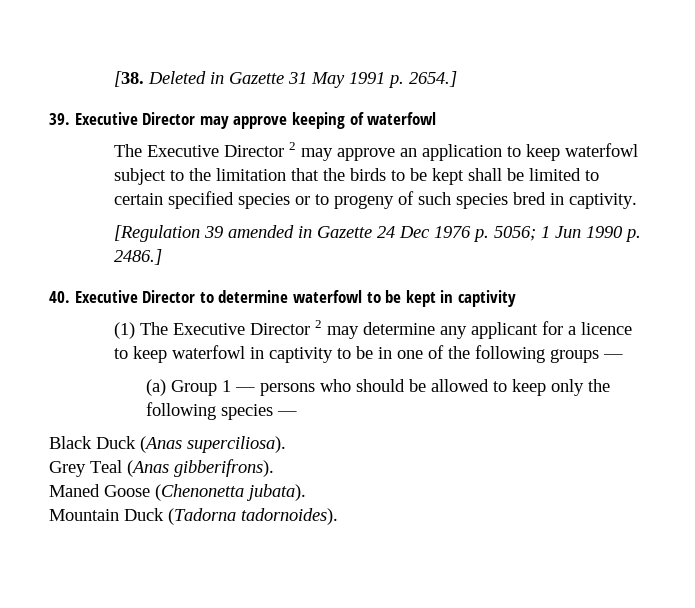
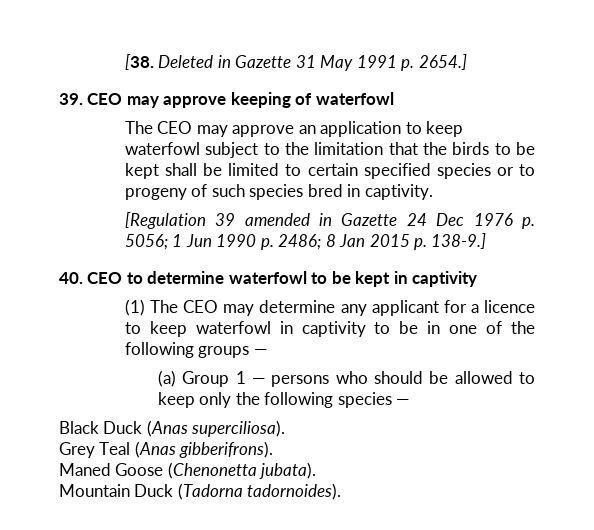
[74,112,196,125] Executive Director -> [87,93,123,105] CEO
[146,142,296,157] Executive Director 2 -> [157,121,193,134] CEO
[113,249,162,265] 2486.] -> [278,233,487,250] 2486; 8 Jan 2015 p. 138-9.]
[74,290,196,303] Executive Director -> [87,272,123,284] CEO
[172,320,322,335] Executive Director 2 -> [183,300,219,313] CEO

